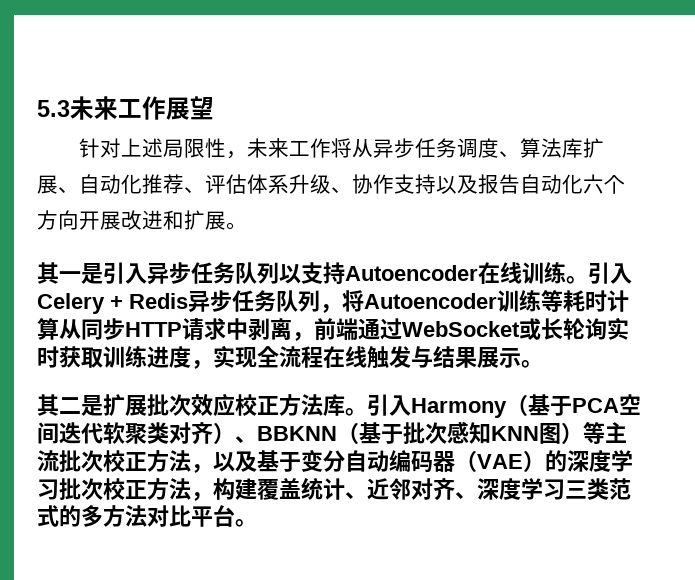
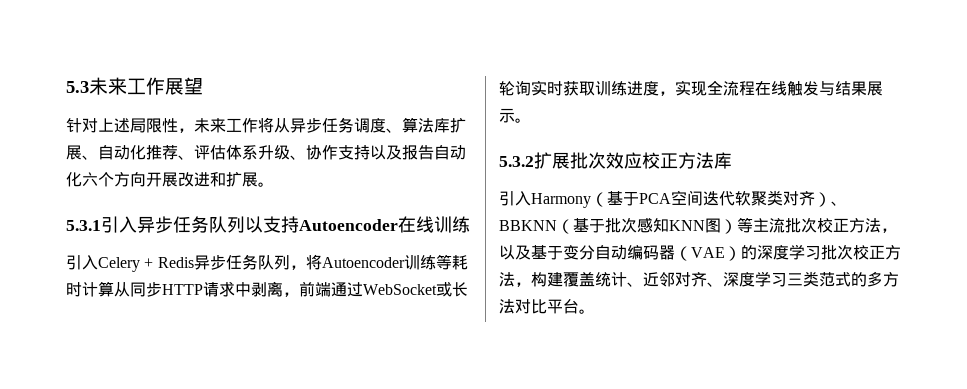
[37,262,103,284] 其一是 -> [66,220,101,231] 5.3.1
[566,276,588,284] 。 -> (470, 224) //
[37,394,103,416] 其二是 -> [499,156,534,167] 5.3.2
[345,408,367,416] 。 -> (732, 160) //

